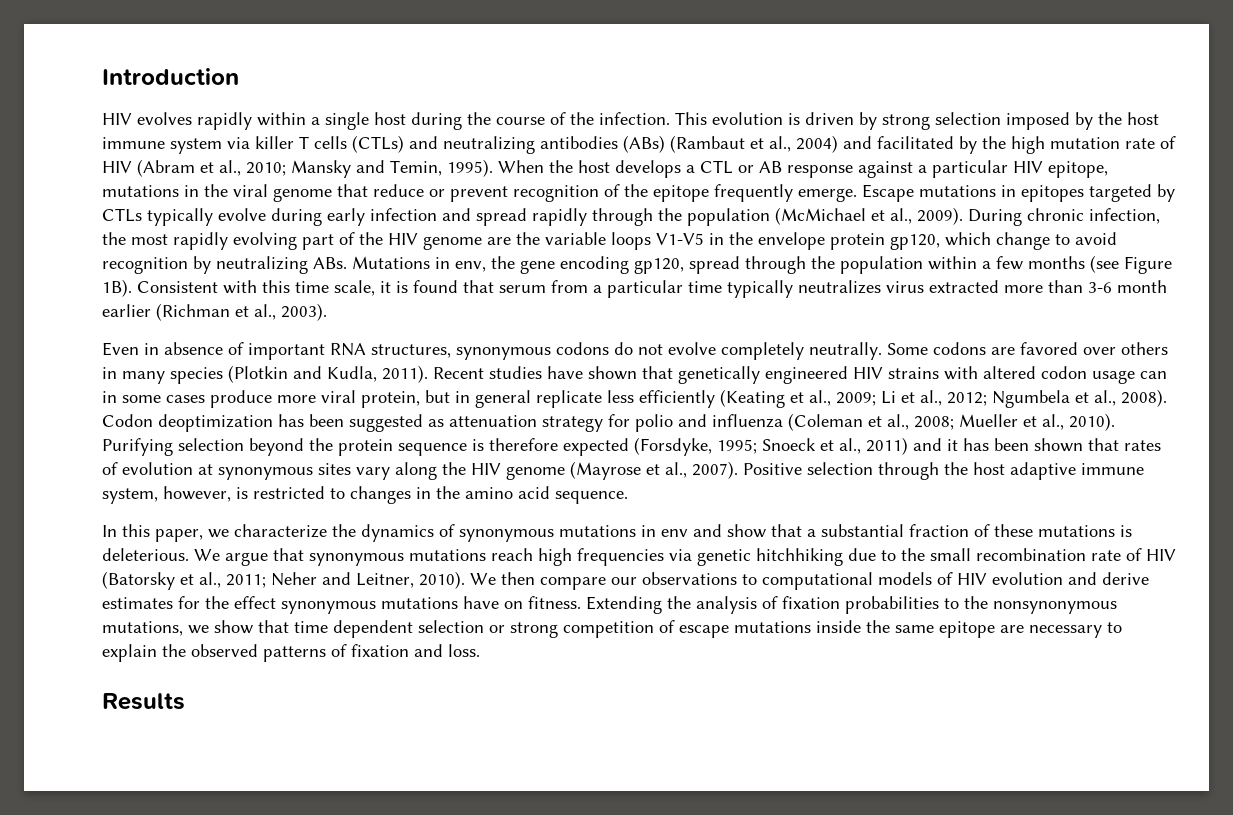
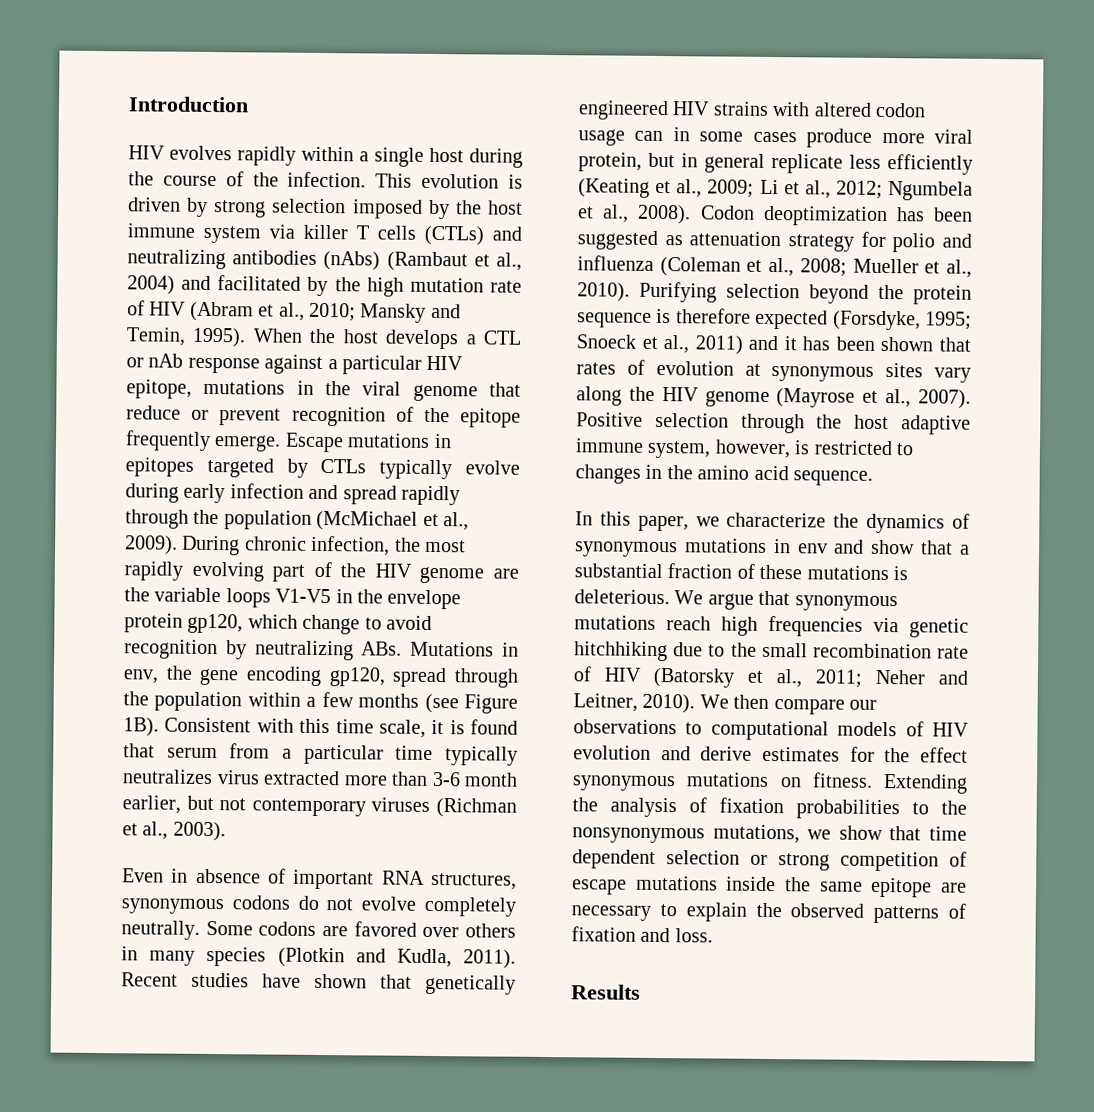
[623,135,665,153] (ABs) -> [323,251,381,271] (nAbs)
[759,161,782,173] AB -> [148,353,184,368] nAb
[102,304,151,317] earlier -> [122,795,431,817] earlier, but not contemporary viruses
[463,596,499,609] have -> (770, 779) none

